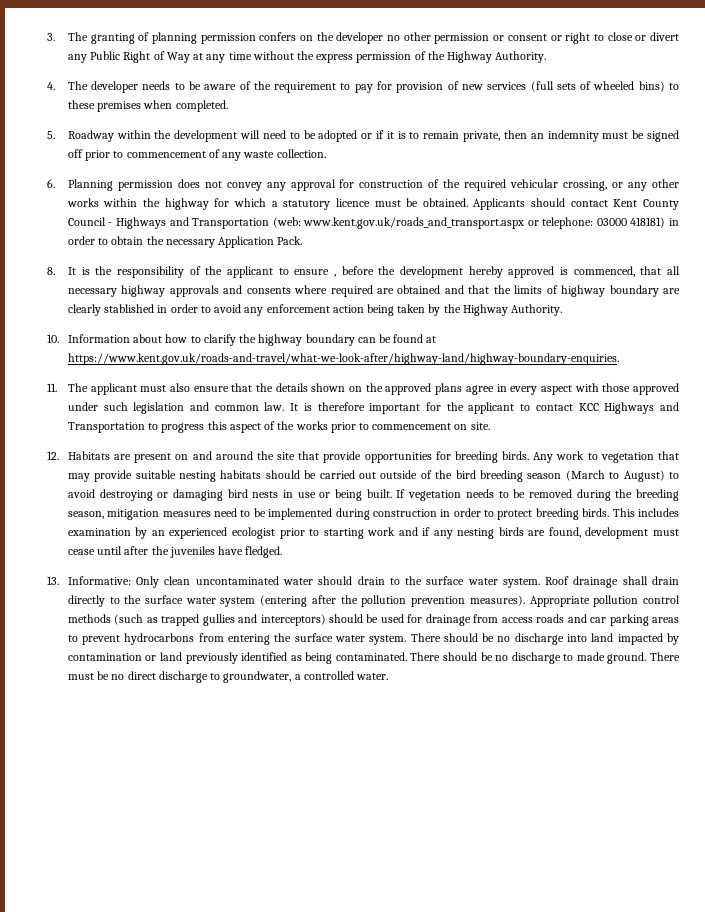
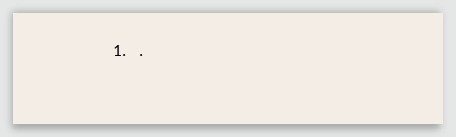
[46,32,679,44] [67,51,547,63] [46,81,679,93] [67,100,228,112] [46,130,680,142] [67,149,326,161] [46,179,679,191] [66,198,679,210] [67,217,680,229] [67,236,303,248] [46,266,680,278] [67,285,680,297] [67,304,563,316] [46,334,437,346] [67,353,619,365] [46,383,679,395] [67,402,679,414] [67,421,490,433] [46,451,679,463] [67,470,680,482] [67,489,679,501] [67,508,679,520] [67,527,679,539] [67,546,283,558] [46,576,680,588] [67,595,680,607] [67,614,680,626] [67,633,679,645] [67,652,680,664] [67,671,388,683] 3. The granting of planning permission confers on the developer no other permission or consent or right to close or divert any Public Right of Way at any time without the express permission of the Highway Authority. // 4. The developer needs to be aware of the requirement to pay for provision of new services (full sets of wheeled bins) to these premises when completed. // 5. Roadway within the development will need to be adopted or if it is to remain private, then an indemnity must be signed off prior to commencement of any waste collection. // 6. Planning permission does not convey any approval for construction of the required vehicular crossing, or any other works within the highway for which a statutory licence must be obtained. Applicants should contact Kent County Council - Highways and Transportation (web: www.kent.gov.uk/roads_and_transport.aspx or telephone: 03000 418181) in order to obtain the necessary Application Pack. // 8. It is the responsibility of the applicant to ensure , before the development hereby approved is commenced, that all necessary highway approvals and consents where required are obtained and that the limits of highway boundary are clearly stablished in order to avoid any enforcement action being taken by the Highway Authority. // 10. Information about how to clarify the highway boundary can be found at https://www.kent.gov.uk/roads-and-travel/what-we-look-after/highway-land/highway-boundary-enquiries. // 11. The applicant must also ensure that the details shown on the approved plans agree in every aspect with those approved under such legislation and common law. It is therefore important for the applicant to contact KCC Highways and Transportation to progress this aspect of the works prior to commencement on site. // 12. Habitats are present on and around the site that provide opportunities for breeding birds. Any work to vegetation that may provide suitable nesting habitats should be carried out outside of the bird breeding season (March to August) to avoid destroying or damaging bird nests in use or being built. If vegetation needs to be removed during the breeding season, mitigation measures need to be implemented during construction in order to protect breeding birds. This includes examination by an experienced ecologist prior to starting work and if any nesting birds are found, development must cease until after the juveniles have fledged. // 13. Informative: Only clean uncontaminated water should drain to the surface water system. Roof drainage shall drain directly to the surface water system (entering after the pollution prevention measures). Appropriate pollution control methods (such as trapped gullies and interceptors) should be used for drainage from access roads and car parking areas to prevent hydrocarbons from entering the surface water system. There should be no discharge into land impacted by contamination or land previously identified as being contaminated. There should be no discharge to made ground. There must be no direct discharge to groundwater, a controlled water. -> [112,45,144,56] 1. .

